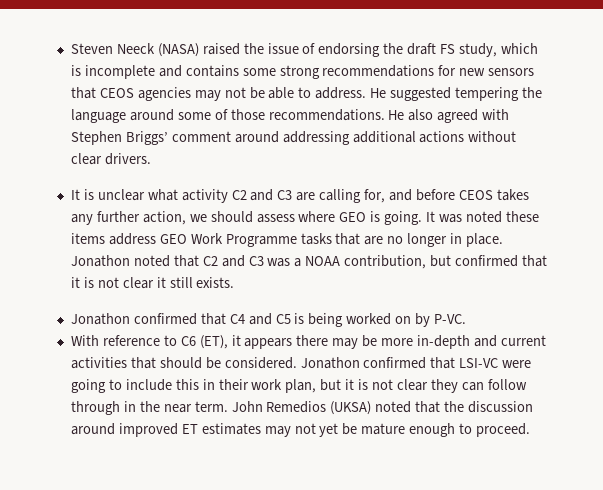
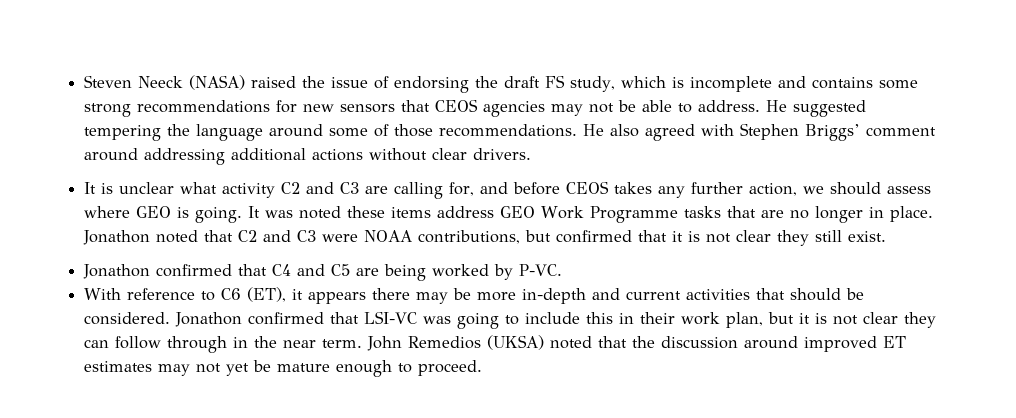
[267,255,427,269] was a NOAA contribution, -> [322,230,521,244] were NOAA contributions,
[156,277,235,288] it still exists. -> [777,230,887,246] they still exist.
[294,313,305,324] is -> [356,268,380,276] are
[395,316,412,324] on -> (490, 270) none
[502,360,532,368] were -> [423,316,452,324] was

